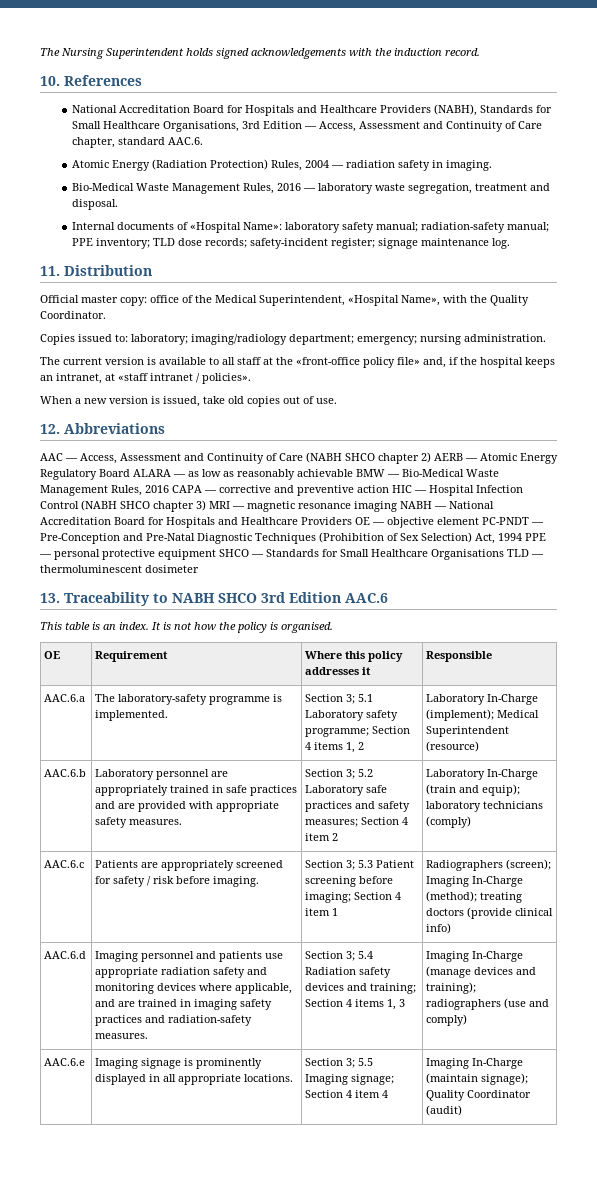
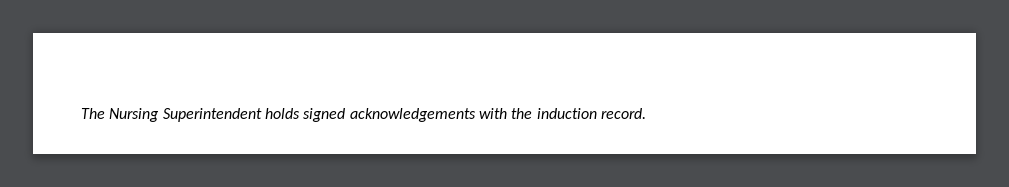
[40,75,142,86] [71,104,552,116] [71,121,542,132] [71,137,203,148] [71,159,492,171] [71,183,550,194] [71,199,118,210] [71,222,549,233] [71,238,510,249] [40,265,152,276] [40,295,529,306] [40,311,106,319] [40,334,546,345] [40,357,555,368] [40,373,251,384] [40,396,337,407] [40,423,165,434] [40,452,558,464] [40,469,499,480] [40,485,523,496] [40,500,494,512] [40,517,544,528] [40,532,546,544] [39,549,544,560] [40,565,199,573] [40,592,388,606] [40,622,333,633] [44,651,61,659] [95,651,169,662] [305,651,404,662] [305,667,372,675] [426,651,493,662] [44,694,86,702] [95,694,283,705] [95,710,169,721] [305,694,374,704] [305,710,399,721] [305,726,411,737] [305,742,365,753] [426,694,539,705] [426,709,540,721] [426,726,510,737] [426,741,480,752] [44,769,87,777] [95,769,229,780] [95,785,298,796] [95,801,280,812] [95,817,183,828] [305,769,374,779] [305,785,388,796] [305,801,411,812] [305,817,409,827] [305,833,339,841] [426,769,539,780] [426,784,521,796] [426,801,544,812] [426,816,472,828] [44,860,85,868] [95,860,284,871] [95,876,260,887] [305,860,415,870] [305,876,394,887] [305,892,402,903] [305,908,339,916] [426,859,552,871] [426,876,524,887] [426,891,523,903] [426,907,554,919] [426,923,452,934] [44,951,87,959] [95,951,284,962] [95,967,268,978] [95,983,293,994] [95,999,273,1010] [95,1015,253,1026] [95,1033,149,1039] [305,951,374,961] [305,967,392,978] [305,983,417,994] [305,999,406,1010] [426,951,524,962] [426,966,537,978] [426,982,477,994] [426,998,550,1010] [426,1014,468,1026] [44,1058,86,1066] [95,1058,263,1069] [95,1074,294,1085] [305,1058,374,1068] [305,1074,395,1085] [305,1090,389,1098] [426,1058,524,1069] [426,1073,529,1085] [426,1090,532,1101] [426,1105,463,1116] // 10. References // National Accreditation Board for Hospitals and Healthcare Providers (NABH), Standards for Small Healthcare Organisations, 3rd Edition — Access, Assessment and Continuity of Care chapter, standard AAC.6. // Atomic Energy (Radiation Protection) Rules, 2004 — radiation safety in imaging. // Bio-Medical Waste Management Rules, 2016 — laboratory waste segregation, treatment and disposal. // Internal documents of «Hospital Name»: laboratory safety manual; radiation-safety manual; PPE inventory; TLD dose records; safety-incident register; signage maintenance log. // 11. Distribution // Official master copy: office of the Medical Superintendent, «Hospital Name», with the Quality Coordinator. // Copies issued to: laboratory; imaging/radiology department; emergency; nursing administration. // The current version is available to all staff at the «front-office policy file» and, if the hospital keeps an intranet, at «staff intranet / policies». // When a new version is issued, take old copies out of use. // 12. Abbreviations // AAC — Access, Assessment and Continuity of Care (NABH SHCO chapter 2) AERB — Atomic Energy Regulatory Board ALARA — as low as reasonably achievable BMW — Bio-Medical Waste Management Rules, 2016 CAPA — corrective and preventive action HIC — Hospital Infection Control (NABH SHCO chapter 3) MRI — magnetic resonance imaging NABH — National Accreditation Board for Hospitals and Healthcare Providers OE — objective element PC-PNDT — Pre-Conception and Pre-Natal Diagnostic Techniques (Prohibition of Sex Selection) Act, 1994 PPE — personal protective equipment SHCO — Standards for Small Healthcare Organisations TLD — thermoluminescent dosimeter // 13. Traceability to NABH SHCO 3rd Edition AAC.6 // This table is an index. It is not how the policy is organised. // OE | Requirement | Where this policy addresses it | Responsible // AAC.6.a | The laboratory-safety programme is implemented. | Section 3; 5.1 Laboratory safety programme; Section 4 items 1, 2 | Laboratory In-Charge (implement); Medical Superintendent (resource) // AAC.6.b | Laboratory personnel are appropriately trained in safe practices and are provided with appropriate safety measures. | Section 3; 5.2 Laboratory safe practices and safety measures; Section 4 item 2 | Laboratory In-Charge (train and equip); laboratory technicians (comply) // AAC.6.c | Patients are appropriately screened for safety / risk before imaging. | Section 3; 5.3 Patient screening before imaging; Section 4 item 1 | Radiographers (screen); Imaging In-Charge (method); treating doctors (provide clinical info) // AAC.6.d | Imaging personnel and patients use appropriate radiation safety and monitoring devices where applicable, and are trained in imaging safety practices and radiation-safety measures. | Section 3; 5.4 Radiation safety devices and training; Section 4 items 1, 3 | Imaging In-Charge (manage devices and training); radiographers (use and comply) // AAC.6.e | Imaging signage is prominently displayed in all appropriate locations. | Section 3; 5.5 Imaging signage; Section 4 item 4 | Imaging In-Charge (maintain signage); Quality Coordinator (audit) -> (646, 113) none

